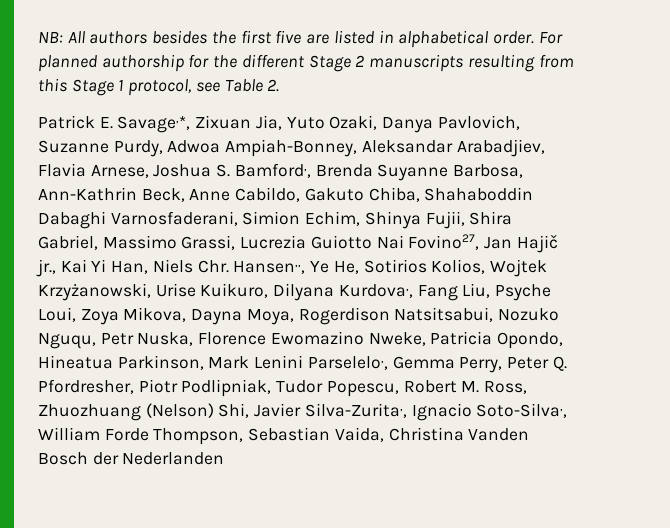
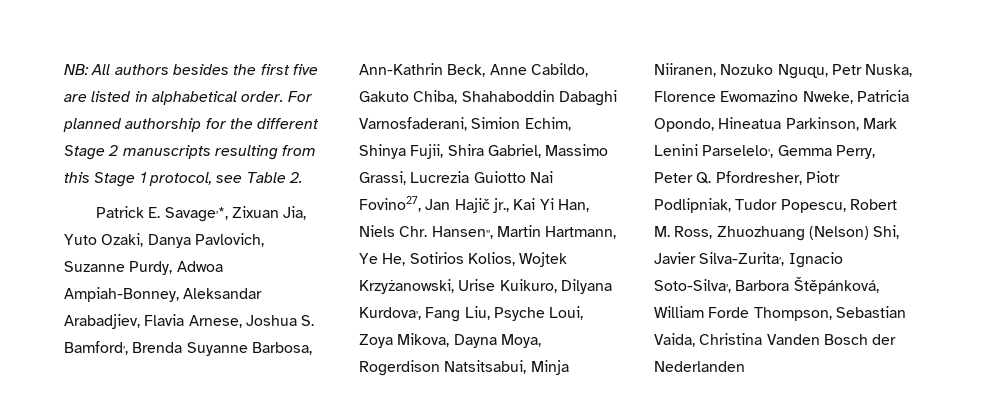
(306, 267) none -> [496,225,617,239] Martin Hartmann,
(494, 314) none -> [530,360,569,375] [654,63,716,77] Minja Niiranen,
(568, 410) none -> [735,277,879,294] Barbora Štěpánková,

